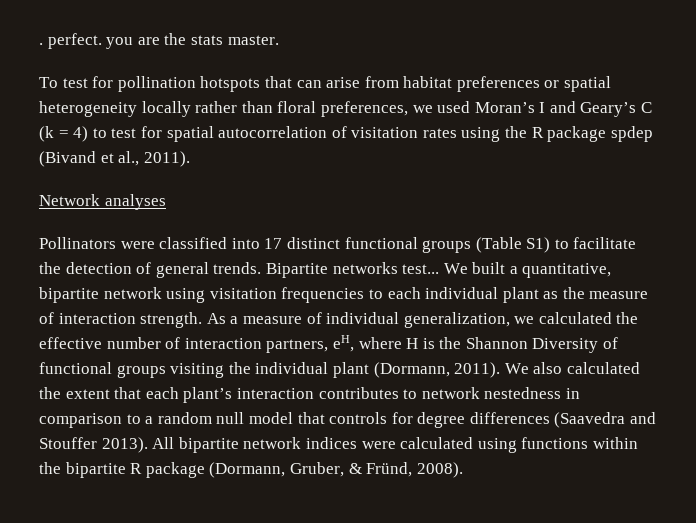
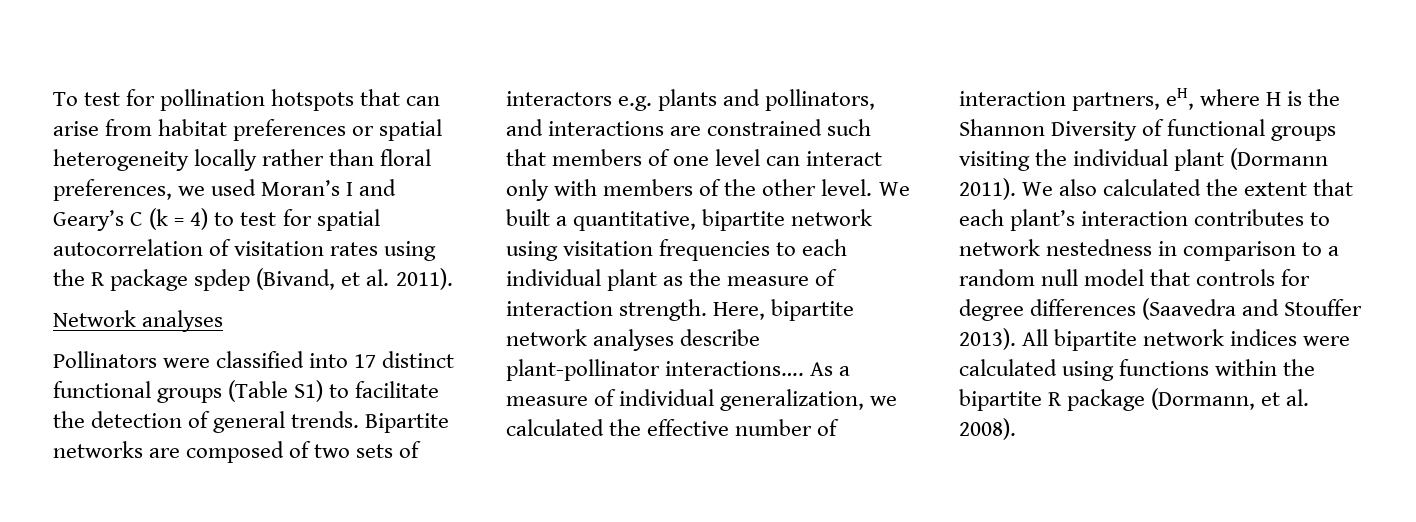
[39,33,279,49] . perfect. you are the stats master. // -> (53, 99) none
[39,151,140,167] (Bivand et al., -> [256,268,390,290] (Bivand, et al.
[402,264,440,274] test... -> [149,441,422,463] [506,89,876,111] [506,119,872,136] [506,149,883,166] [506,179,873,201] are composed of two sets of interactors e.g. plants and pollinators, and interactions are constrained such that members of one level can interact only with members of the other level.
(203, 320) none -> [713,299,855,321] [506,329,761,351] [506,359,805,381] Here, bipartite network analyses describe plant-pollinator interactions….
[373,362,450,378] (Dormann, -> [1230,148,1329,170] (Dormann
[289,462,413,477] Gruber, & Fründ, -> [1261,389,1310,406] et al.

